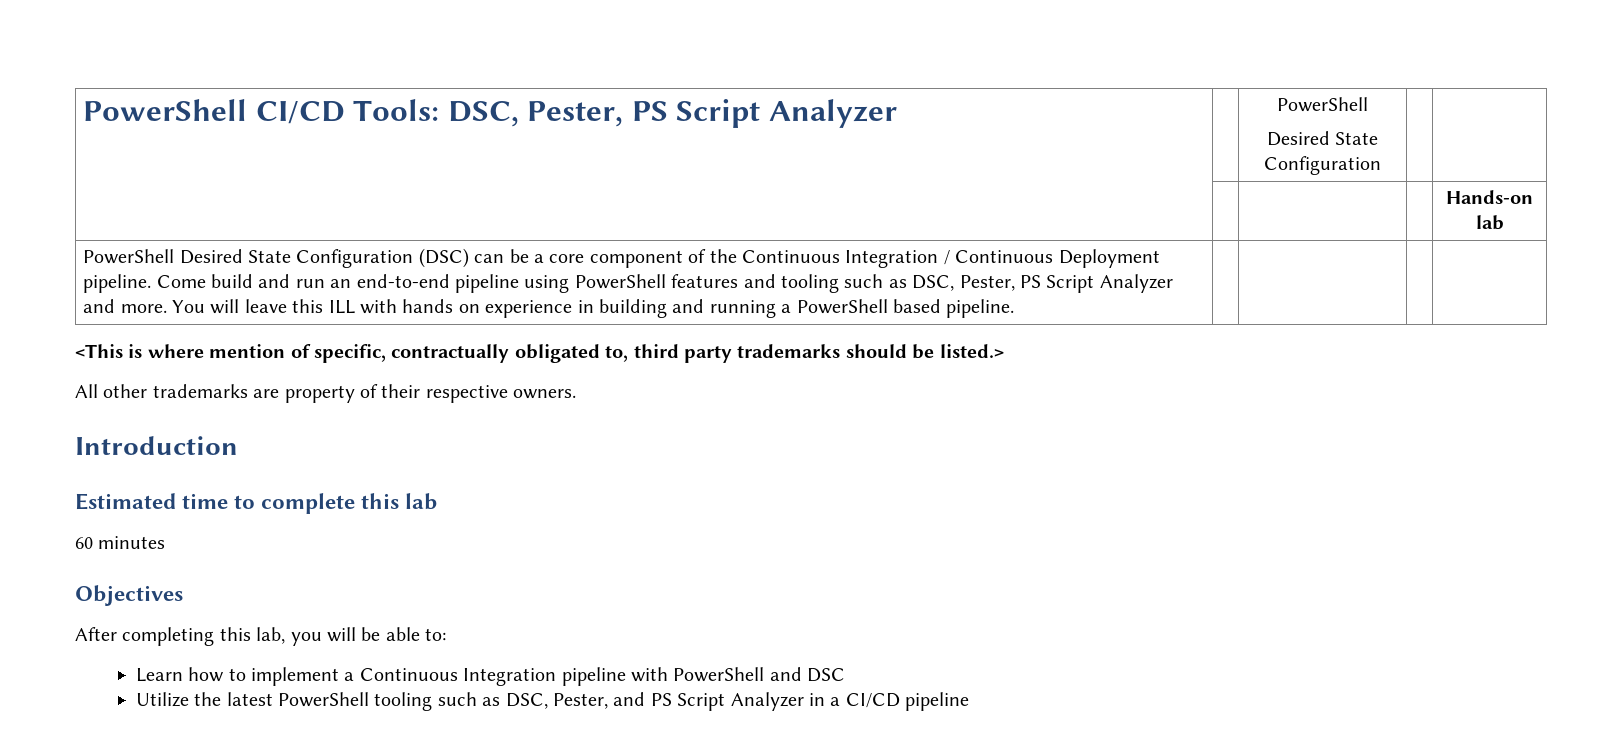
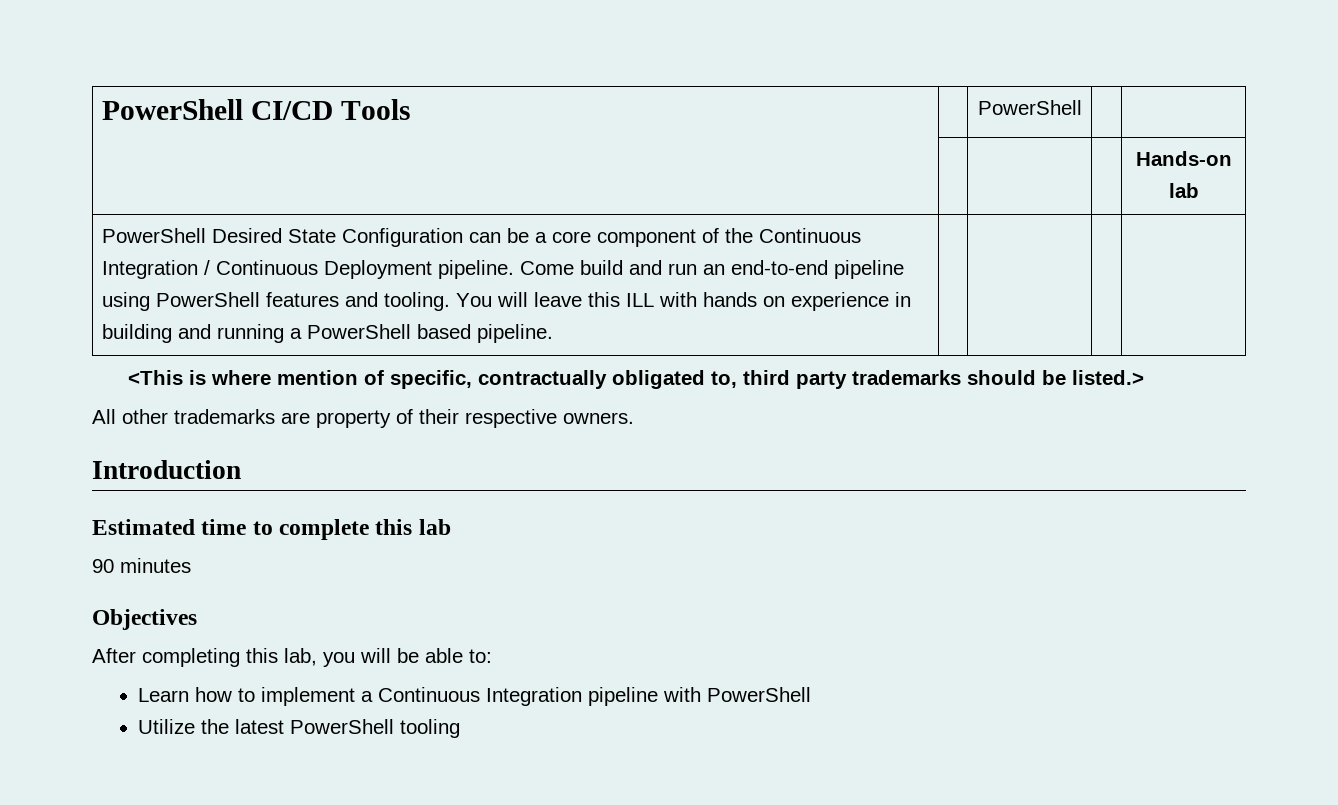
[353,99,897,128] [1277,97,1368,112] [1266,131,1379,146] [1264,156,1381,175] Tools: DSC, Pester, PS Script Analyzer | | PowerShell // Desired State Configuration -> [340,99,410,120] [977,100,1082,115] Tools | | PowerShell
[418,248,469,268] (DSC) -> (463, 237) none
[780,274,1173,293] [83,299,167,313] tooling such as DSC, Pester, PS Script Analyzer and more. -> [383,292,450,311] tooling.
[75,537,93,549] 60 -> [92,559,114,573] 90
[769,667,846,682] and DSC -> (811, 694) none
[437,692,970,711] such as DSC, Pester, and PS Script Analyzer in a CI/CD pipeline -> (460, 728) none

